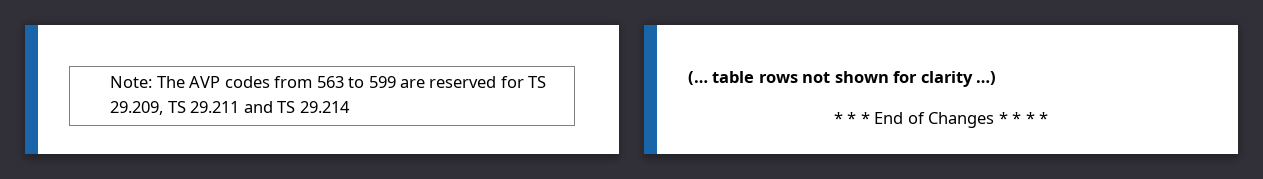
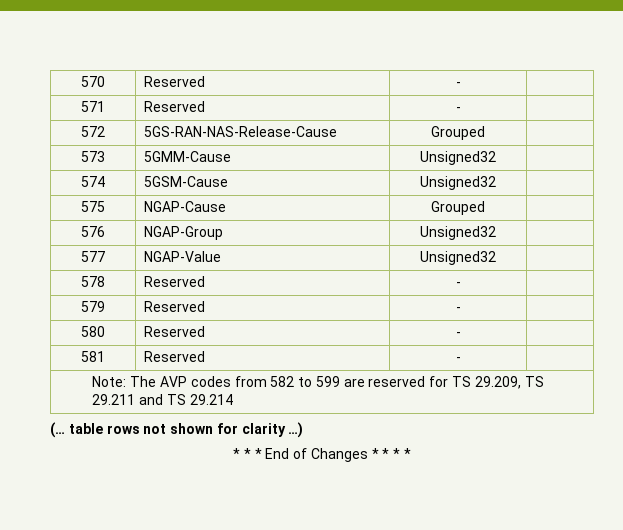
(110, 82) none -> [81,76,105,87] [144,76,206,87] [455,82,461,87] [81,101,105,112] [144,101,206,112] [455,107,461,112] [81,126,105,137] [144,126,338,137] [431,126,485,140] [81,151,105,162] [144,151,232,162] [420,151,496,165] [81,176,105,187] [144,176,229,187] [420,176,496,190] [81,201,105,212] [144,201,227,212] [431,201,485,215] [81,226,105,237] [144,226,224,240] [420,226,496,240] [81,251,105,262] [144,251,222,262] [420,251,496,265] [81,276,105,287] [144,276,206,287] [455,282,461,287] [81,301,105,312] [144,301,206,312] [455,307,461,312] [81,326,105,337] [144,326,206,337] [455,332,461,337] [81,351,105,362] [144,351,206,362] [455,357,461,362] 570 | Reserved | - | // 571 | Reserved | - | // 572 | 5GS-RAN-NAS-Release-Cause | Grouped | // 573 | 5GMM-Cause | Unsigned32 | // 574 | 5GSM-Cause | Unsigned32 | // 575 | NGAP-Cause | Grouped | // 576 | NGAP-Group | Unsigned32 | // 577 | NGAP-Value | Unsigned32 | // 578 | Reserved | - | // 579 | Reserved | - | // 580 | Reserved | - | // 581 | Reserved | - | //
[316,76,344,88] 563 -> [270,376,295,387] 582

